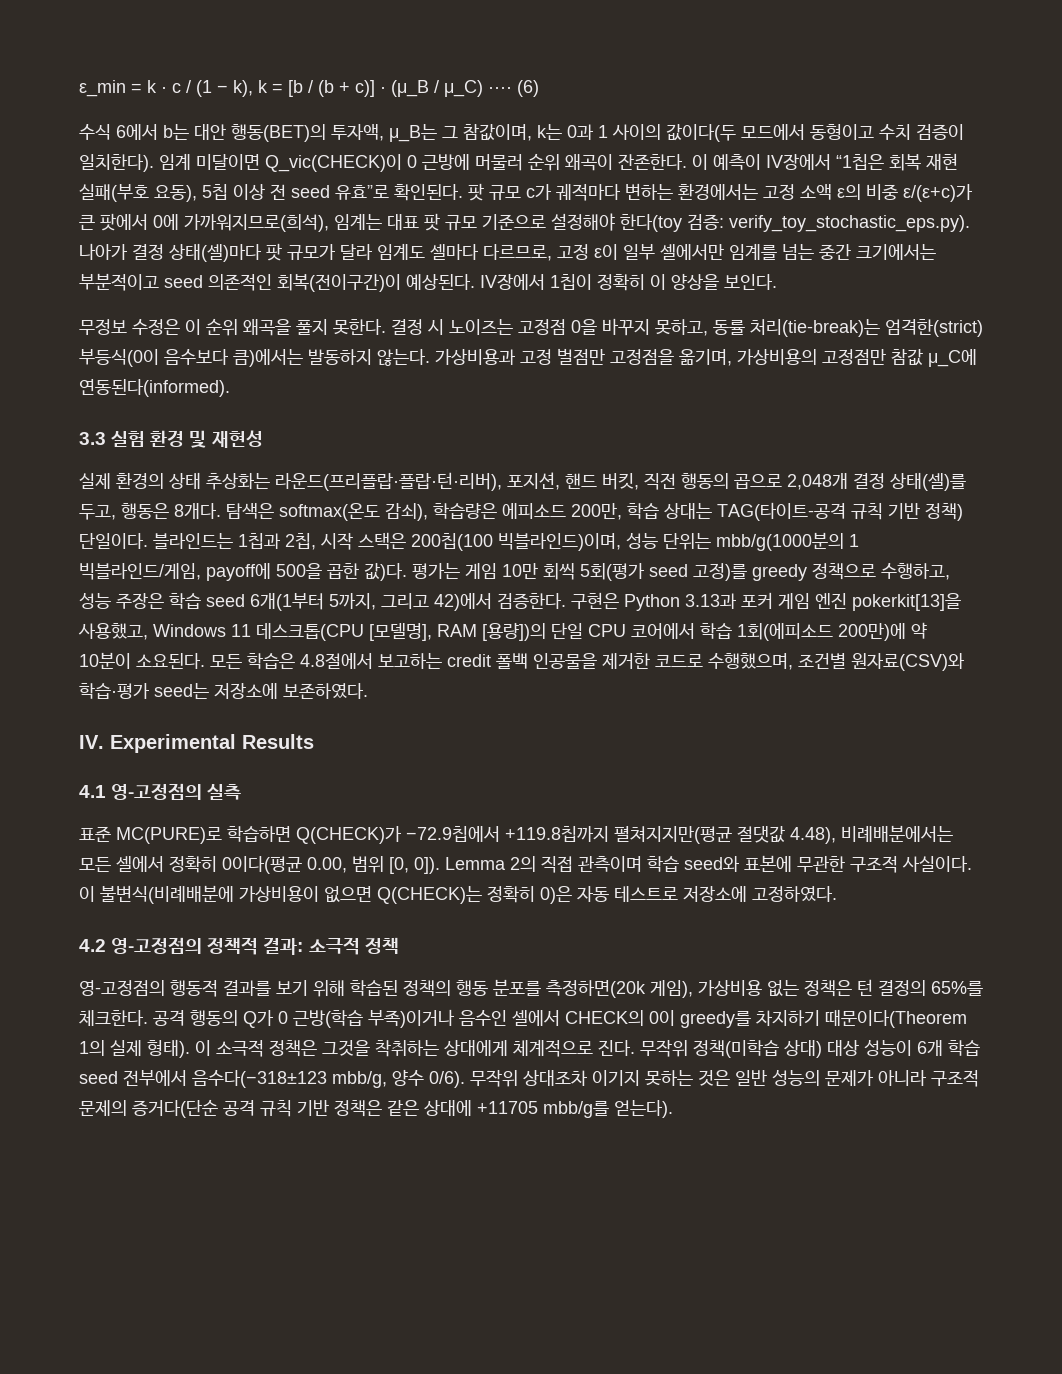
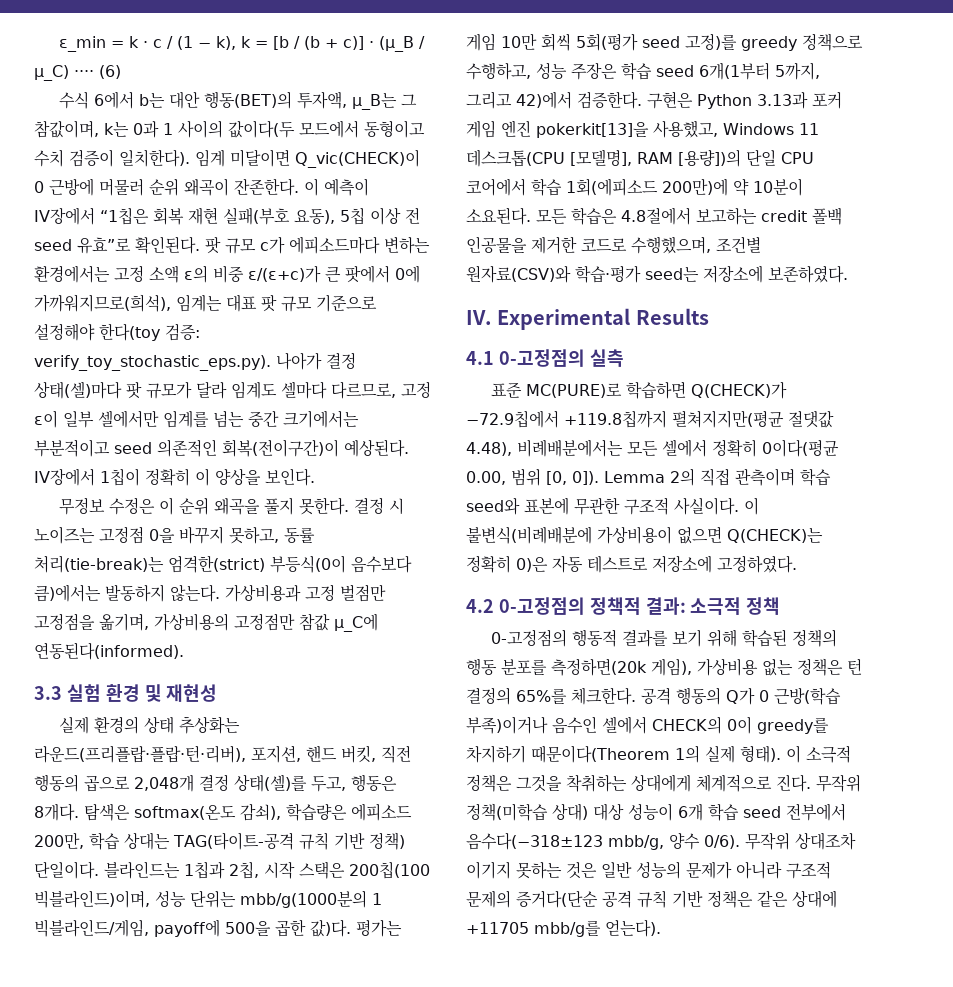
[556,184,621,201] 궤적마다 -> [289,236,380,254] 에피소드마다
[111,783,203,800] 영-고정점의 -> [498,349,585,367] 0-고정점의
[111,937,203,954] 영-고정점의 -> [498,597,585,615] 0-고정점의
[79,980,165,996] 영-고정점의 -> [491,629,568,647] 0-고정점의

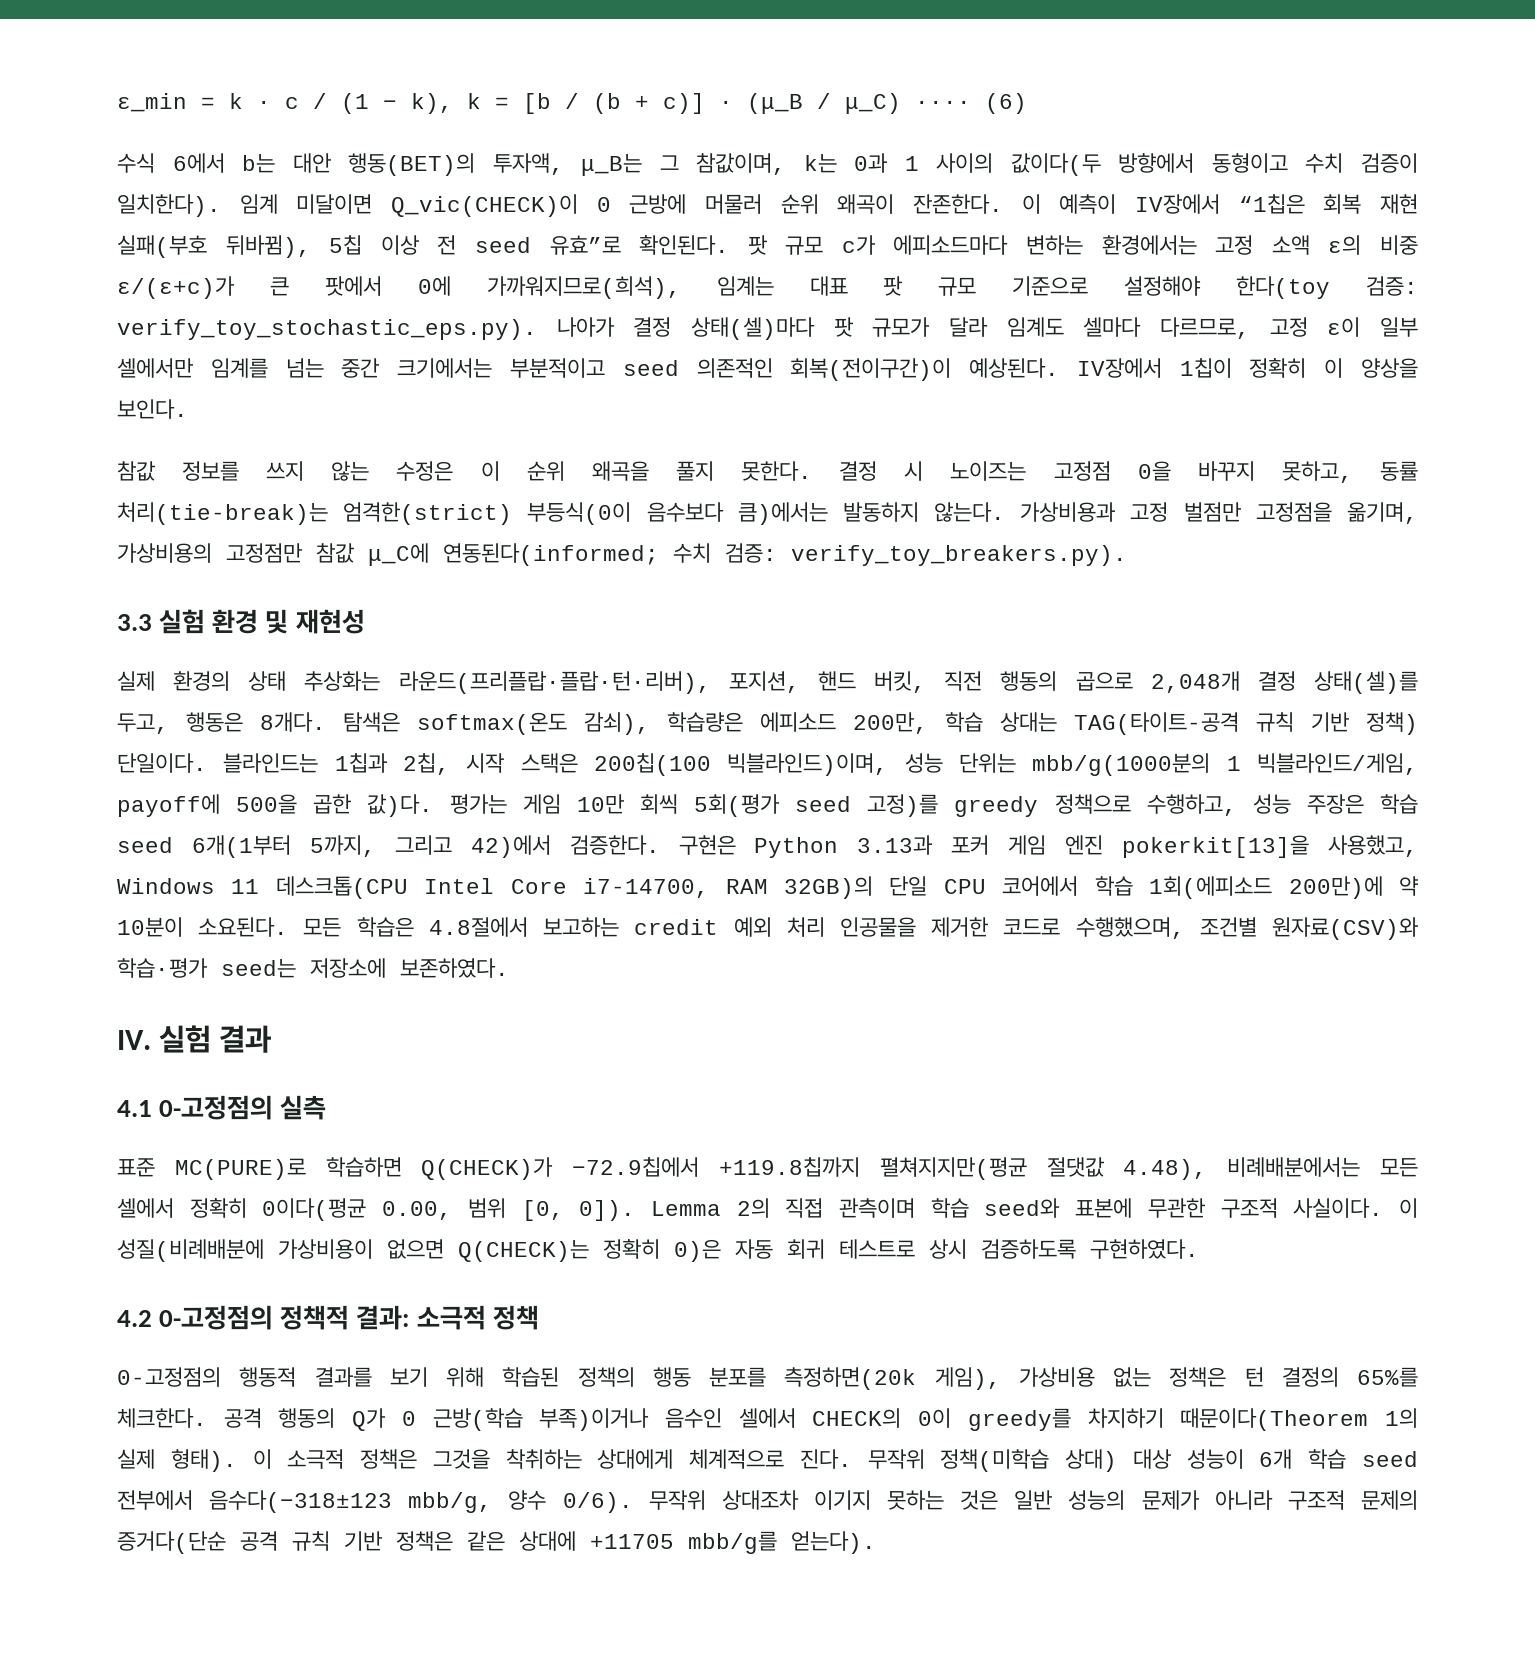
[299,120,359,138] 모드에서 -> [1118,153,1195,173] 방향에서
[294,209,335,224] 요동), -> [225,235,311,258] 뒤바뀜),
[59,497,106,515] 무정보 -> [117,461,370,481] 참값 정보를 쓰지 않는
[34,642,184,660] 연동된다(informed). -> [443,543,1127,566] 연동된다(informed; 수치 검증: verify_toy_breakers.py).
[570,149,741,167] [모델명], RAM [용량])의 -> [424,876,874,899] Intel Core i7-14700, RAM 32GB)의
[812,207,842,225] 폴백 -> [733,917,825,937] 예외 처리
[497,308,709,330] Experimental Results -> [159,1025,272,1053] 실험 결과
[466,526,592,544] 불변식(비례배분에 -> [117,1239,264,1262] 성질(비례배분에
[587,555,797,573] 테스트로 저장소에 고정하였다. -> [787,1239,1199,1259] 회귀 테스트로 상시 검증하도록 구현하였다.

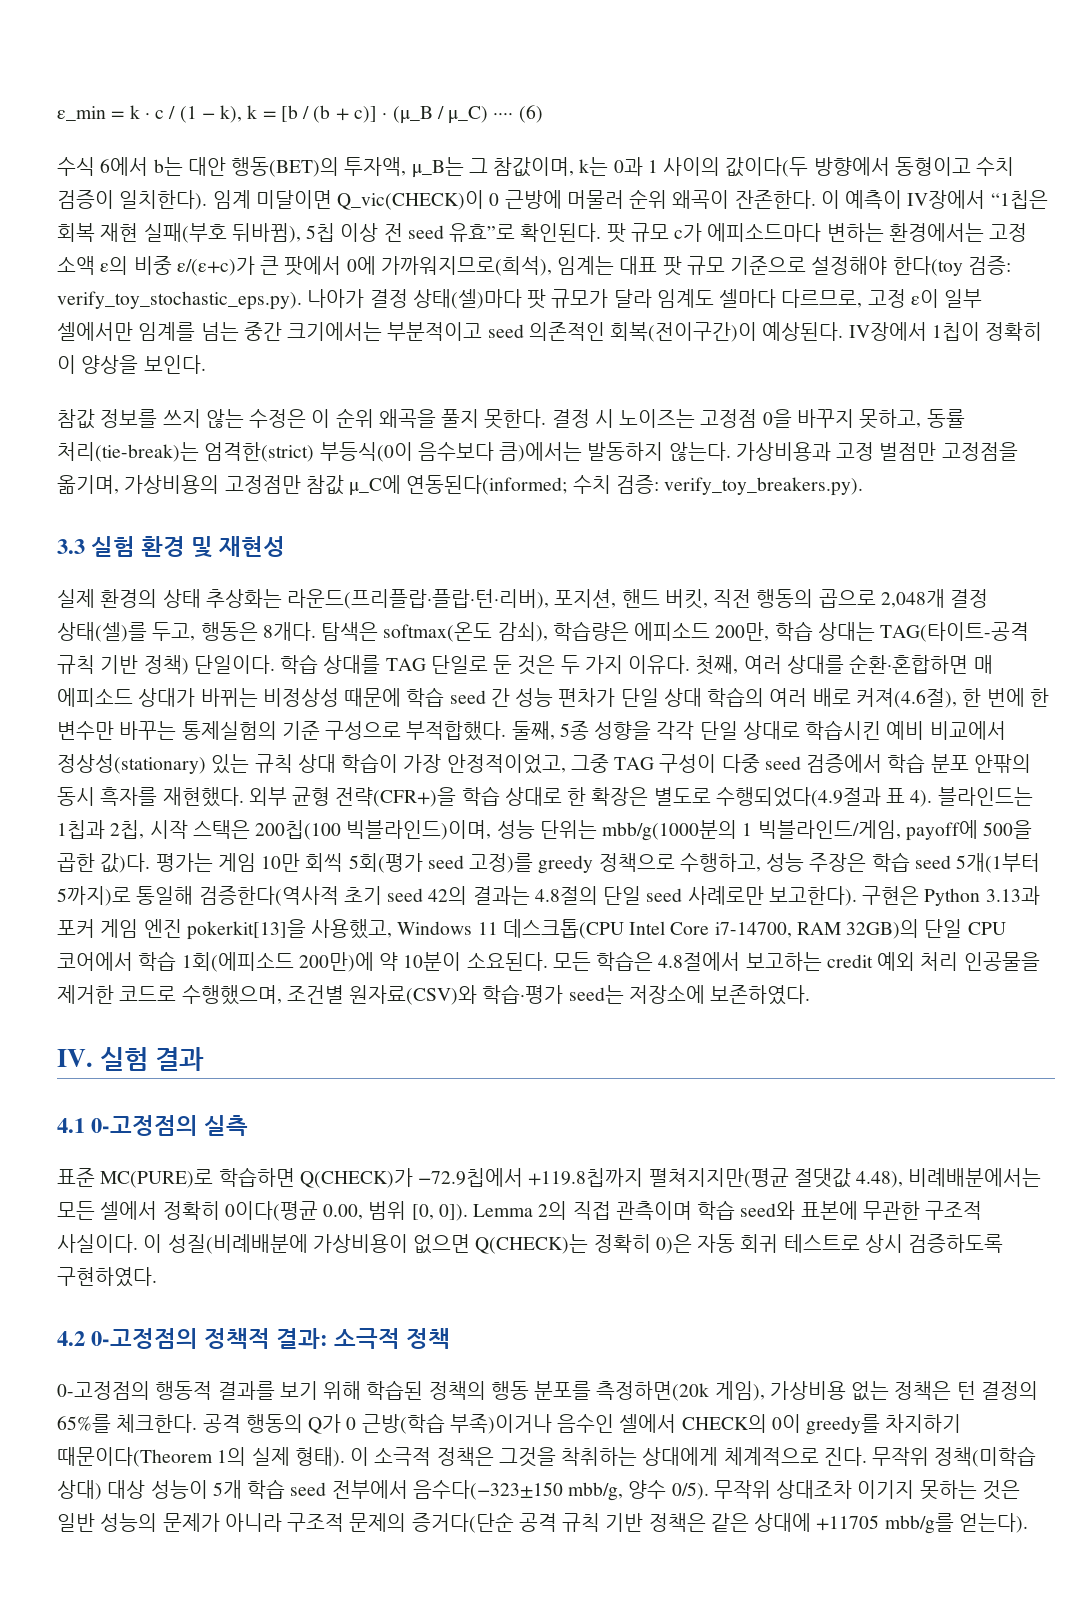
(207, 763) none -> [280,654,993,675] [57,687,1049,708] [57,720,1006,741] [57,753,1031,774] [57,786,933,807] 학습 상대를 TAG 단일로 둔 것은 두 가지 이유다. 첫째, 여러 상대를 순환·혼합하면 매 에피소드 상대가 바뀌는 비정상성 때문에 학습 seed 간 성능 편차가 단일 상대 학습의 여러 배로 커져(4.6절), 한 번에 한 변수만 바꾸는 통제실험의 기준 구성으로 부적합했다. 둘째, 5종 성향을 각각 단일 상대로 학습시킨 예비 비교에서 정상성(stationary) 있는 규칙 상대 학습이 가장 안정적이었고, 그중 TAG 구성이 다중 seed 검증에서 학습 분포 안팎의 동시 흑자를 재현했다. 외부 균형 전략(CFR+)을 학습 상대로 한 확장은 별도로 수행되었다(4.9절과 표 4).
[191,835,660,858] 6개(1부터 5까지, 그리고 42)에서 검증한다. -> [956,853,1041,873] [57,886,857,906] 5개(1부터 5까지)로 통일해 검증한다(역사적 초기 seed 42의 결과는 4.8절의 단일 seed 사례로만 보고한다).
[1259,1449,1293,1469] 6개 -> [212,1480,242,1499] 5개
[209,1490,393,1513] 음수다(−318±123 -> [412,1480,563,1500] 음수다(−323±150
[562,1492,633,1513] 0/6). -> [671,1482,709,1500] 0/5).

